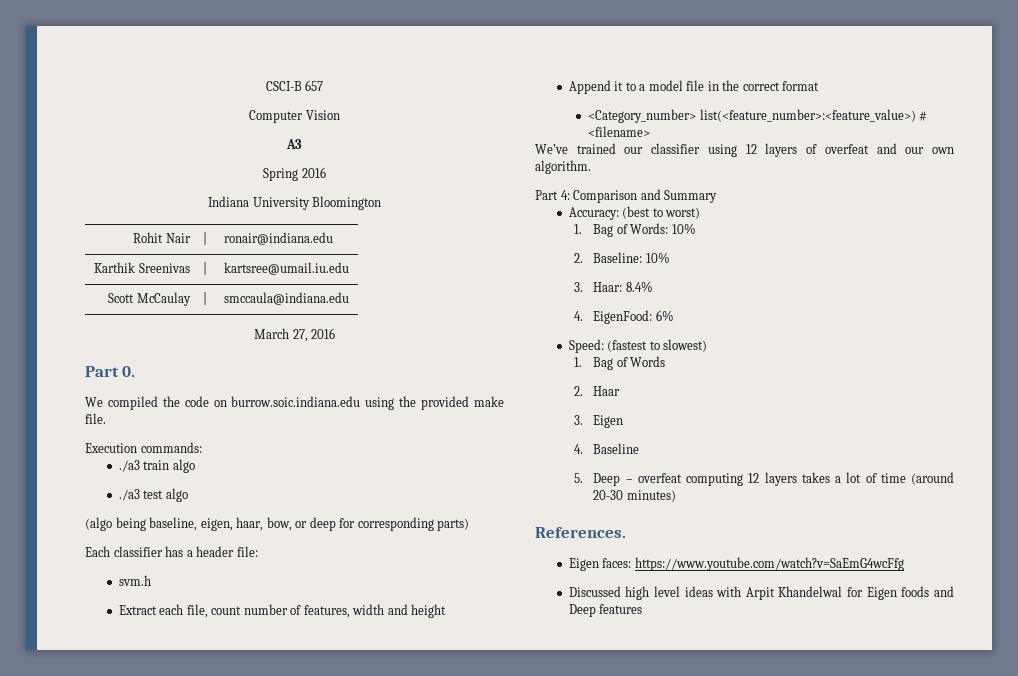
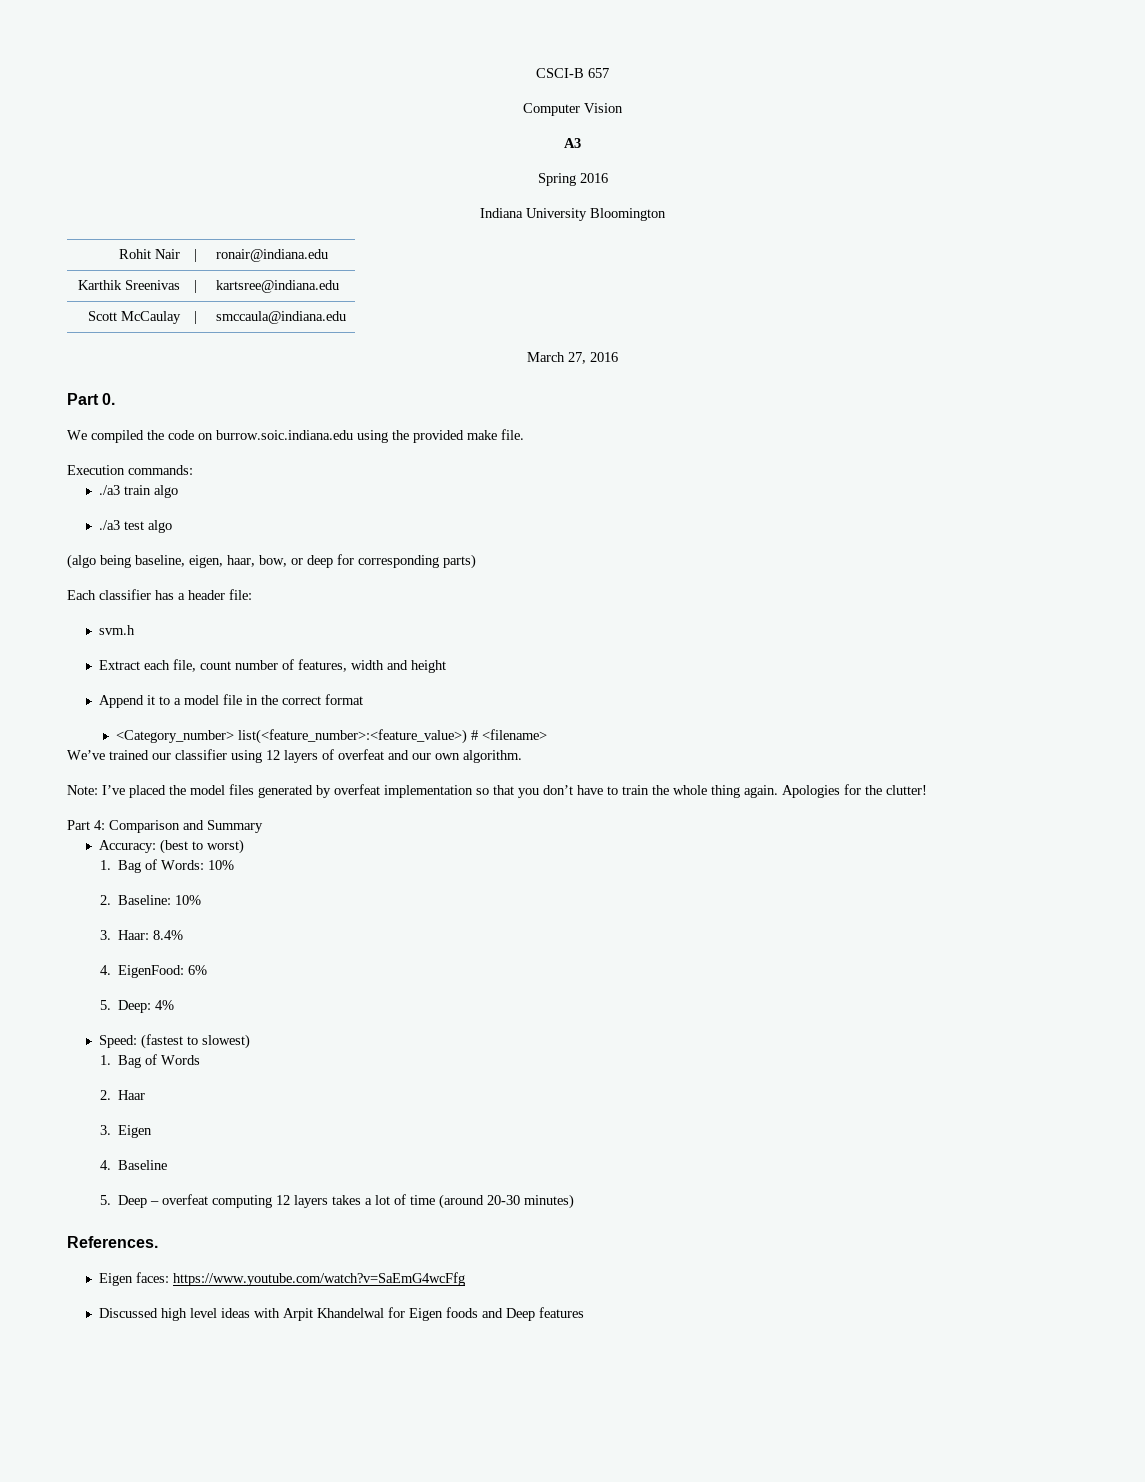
[224,262,350,275] kartsree@umail.iu.edu -> [215,280,339,293] kartsree@indiana.edu
(591, 167) none -> [67,784,927,798] // Note: I’ve placed the model files generated by overfeat implementation so that you don’t have to train the whole thing again. Apologies for the clutter!
(674, 315) none -> [99,1000,175,1013] // 5. Deep: 4%

